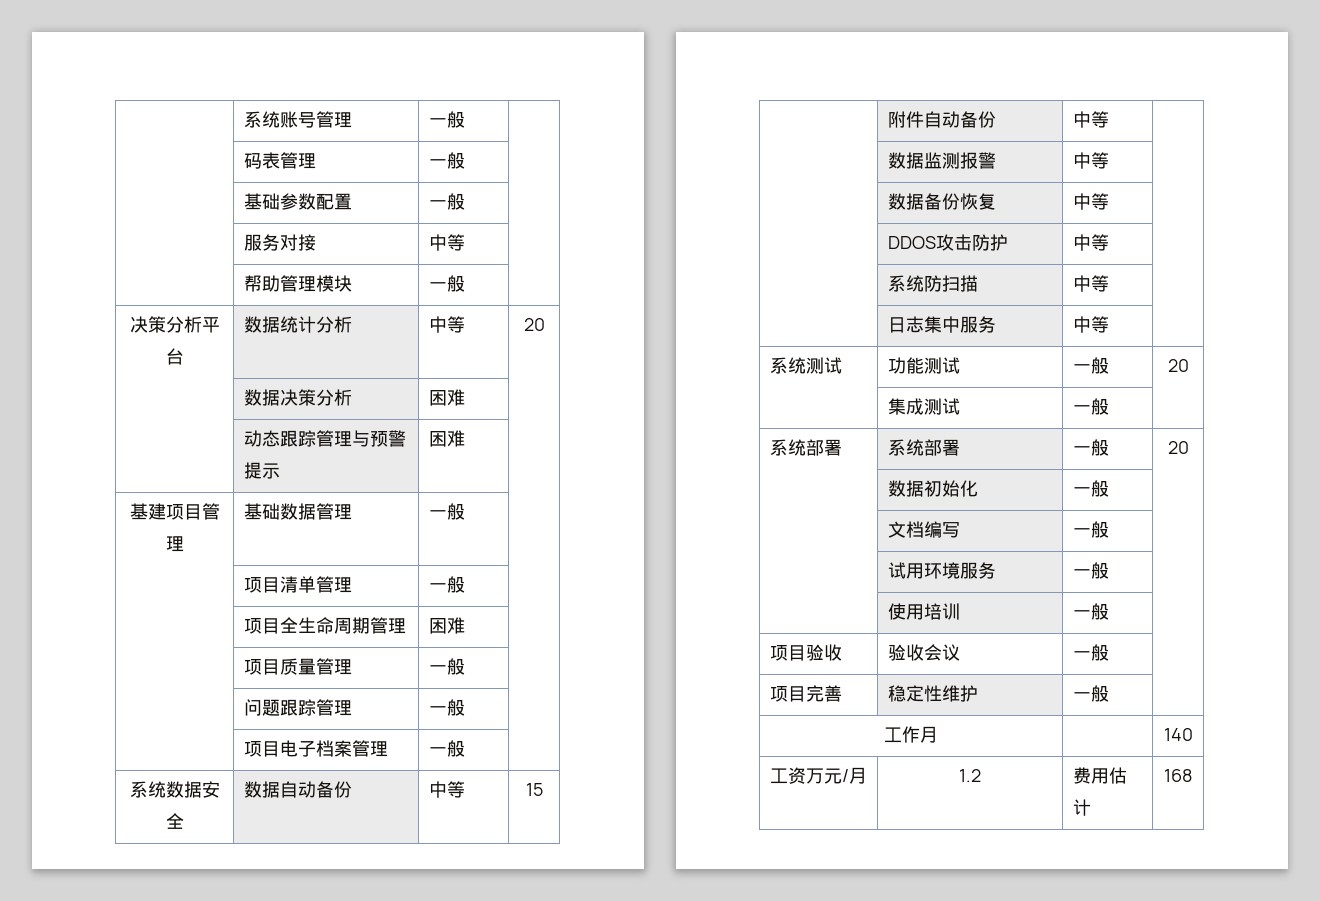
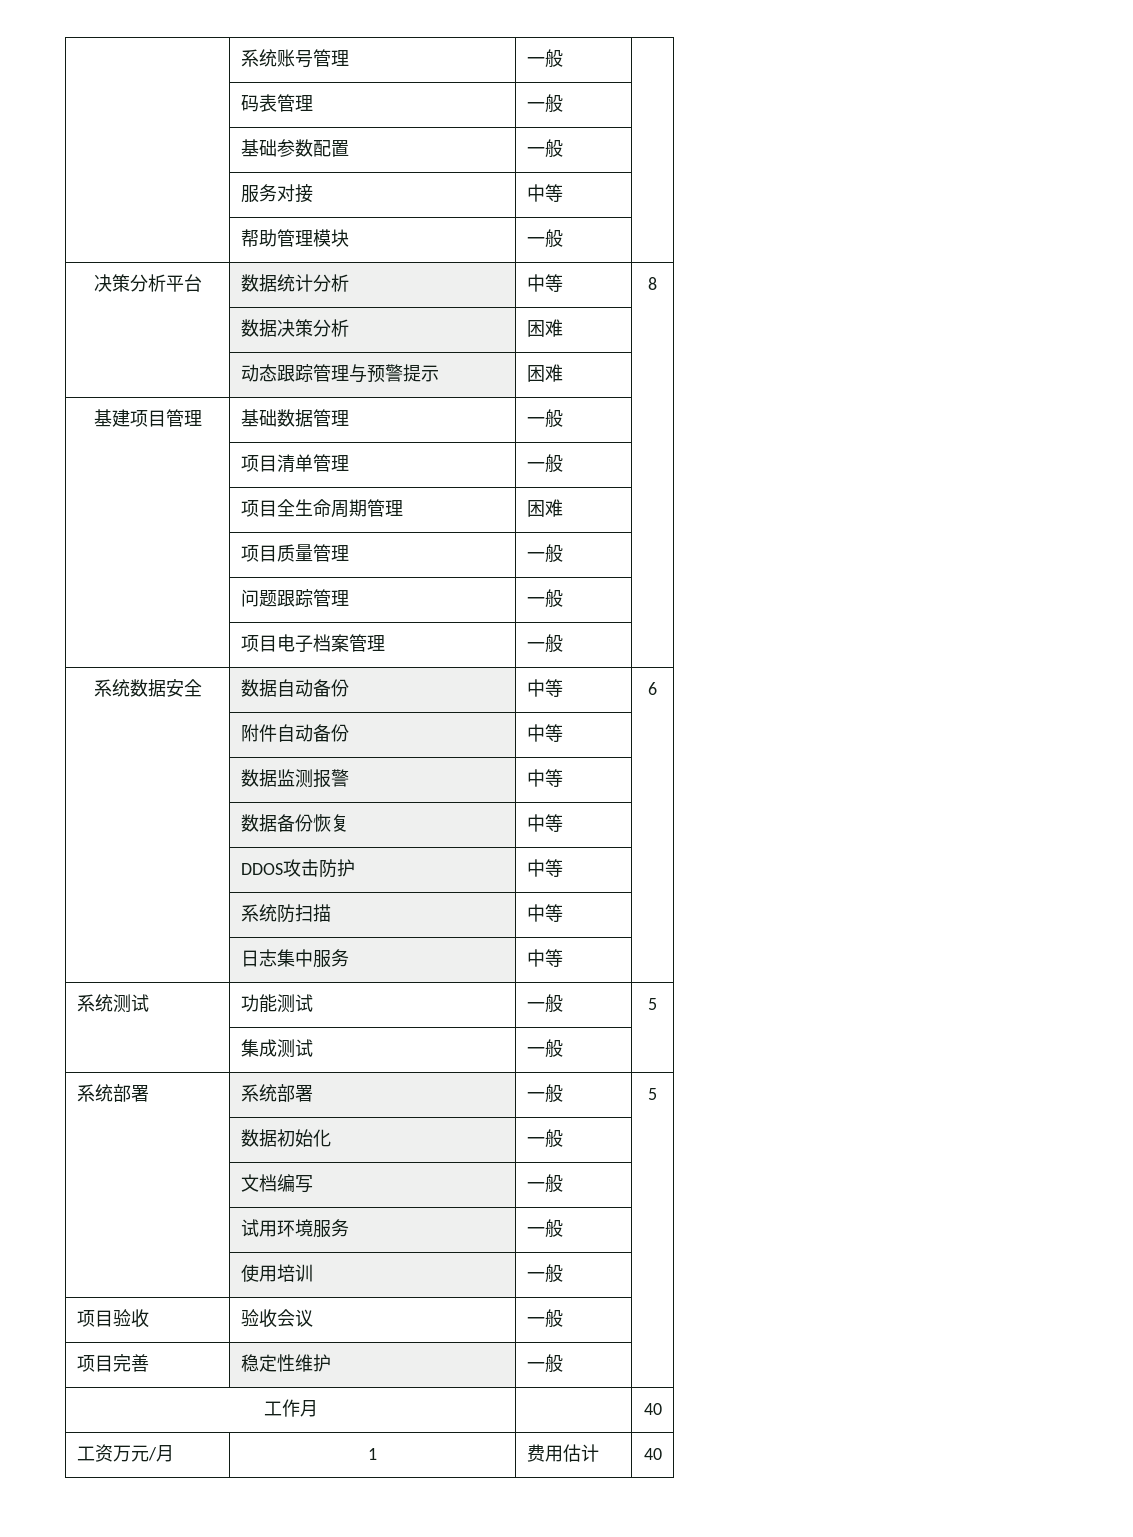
[523,318,545,331] 20 -> [648,277,657,290] 8
[525,783,543,796] 15 -> [648,682,657,695] 6
[1167,359,1189,372] 20 -> [648,998,657,1010] 5
[1167,441,1189,454] 20 -> [648,1088,657,1100] 5
[1163,728,1193,741] 140 -> [643,1403,662,1415] 40
[959,769,981,782] 1.2 -> [368,1448,377,1460] 1
[1164,769,1192,782] 168 -> [643,1448,662,1460] 40

